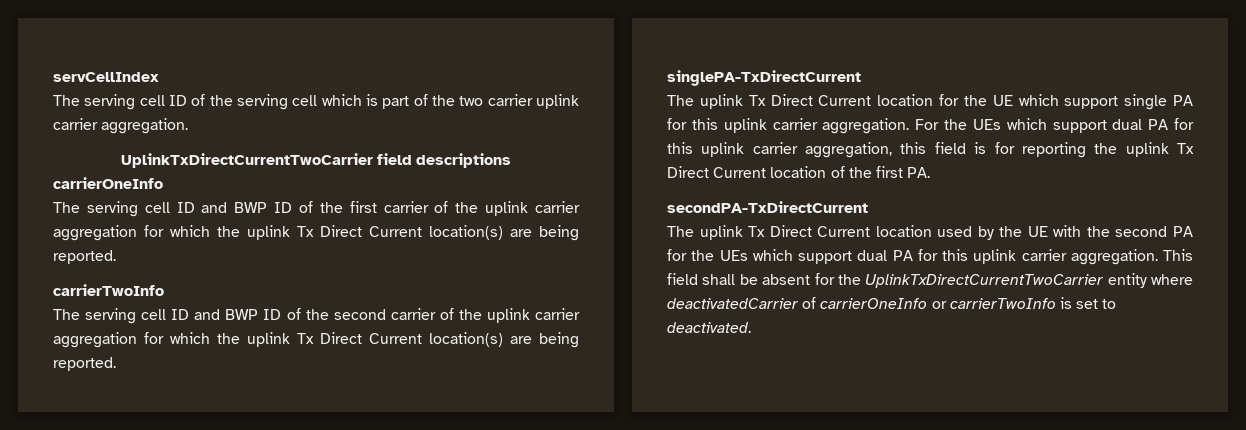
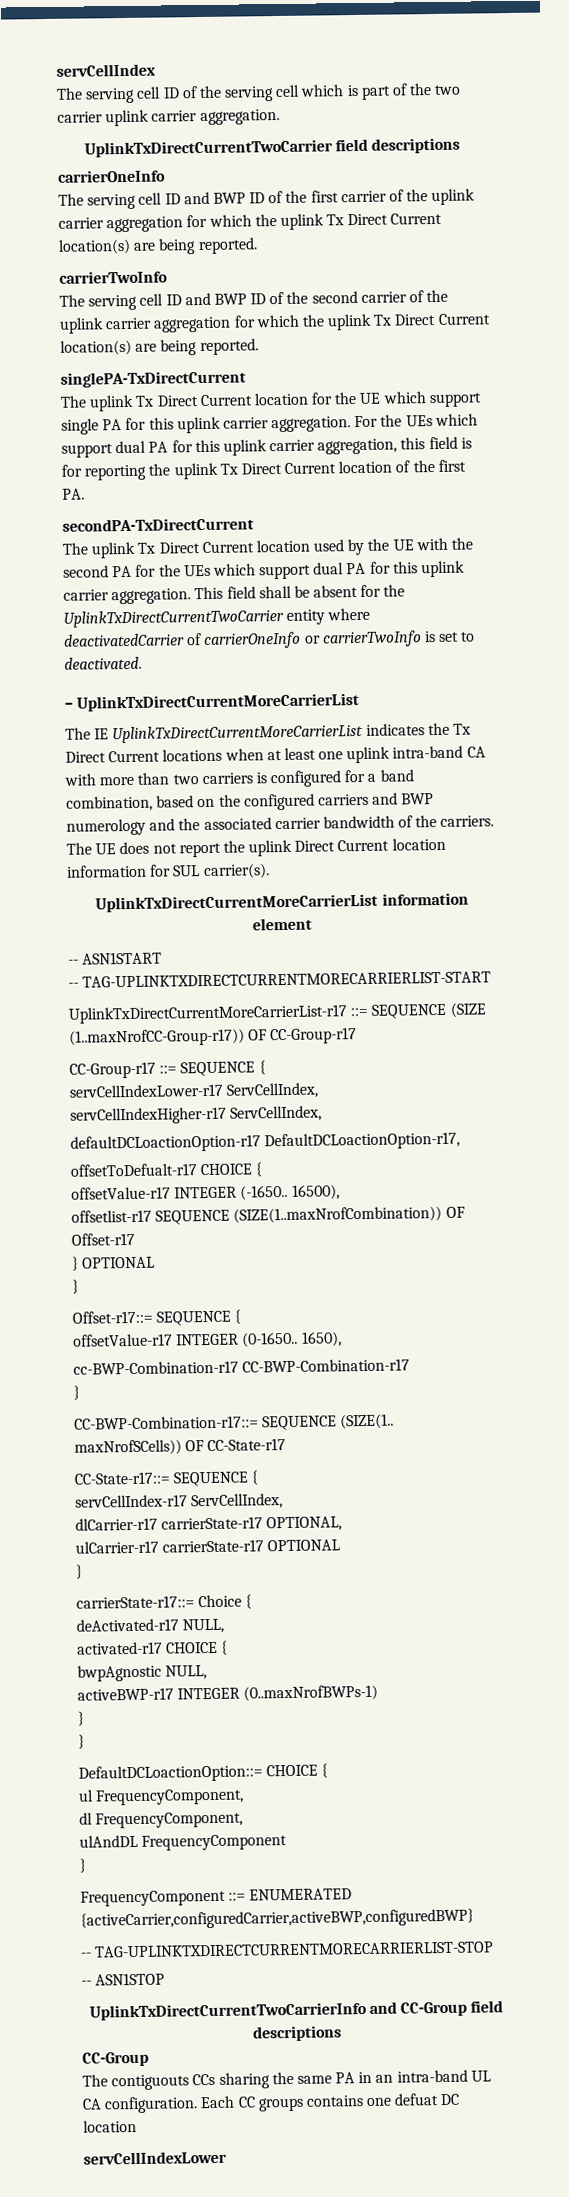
(751, 327) none -> [64,692,360,712] [65,722,471,744] [65,745,486,764] [64,769,414,788] [66,792,435,812] [66,815,495,836] [66,837,446,858] [66,863,270,880] [95,892,469,913] [252,917,312,931] [68,951,163,965] [68,971,492,988] [68,1002,486,1024] [69,1027,358,1047] [69,1060,266,1079] [69,1082,319,1099] [70,1105,323,1125] [70,1131,461,1153] [70,1162,264,1177] [71,1184,340,1201] [71,1205,465,1225] [71,1232,135,1246] [72,1256,156,1271] [72,1279,79,1294] [72,1309,242,1326] [73,1331,342,1348] [73,1358,411,1375] [73,1385,80,1400] [74,1413,395,1431] [74,1438,287,1456] [74,1470,259,1487] [75,1493,284,1510] [75,1516,343,1532] [75,1539,341,1554] [76,1564,83,1579] [76,1594,253,1609] [76,1618,225,1634] [77,1640,229,1655] [77,1664,208,1682] [77,1684,379,1702] [77,1711,85,1726] [78,1734,85,1749] [78,1763,329,1783] [78,1788,245,1806] [79,1811,244,1829] [79,1834,288,1851] [79,1858,86,1873] [80,1888,353,1907] [80,1908,474,1930] [81,1941,495,1958] [81,1972,166,1986] [88,2000,504,2021] [251,2025,342,2042] [82,2051,149,2067] [82,2069,491,2091] [82,2093,461,2114] [83,2120,137,2133] [83,2150,227,2165] // – UplinkTxDirectCurrentMoreCarrierList // The IE UplinkTxDirectCurrentMoreCarrierList indicates the Tx Direct Current locations when at least one uplink intra-band CA with more than two carriers is configured for a band combination, based on the configured carriers and BWP numerology and the associated carrier bandwidth of the carriers. The UE does not report the uplink Direct Current location information for SUL carrier(s). // UplinkTxDirectCurrentMoreCarrierList information element // -- ASN1START // -- TAG-UPLINKTXDIRECTCURRENTMORECARRIERLIST-START // UplinkTxDirectCurrentMoreCarrierList-r17 ::= SEQUENCE (SIZE (1..maxNrofCC-Group-r17)) OF CC-Group-r17 // CC-Group-r17 ::= SEQUENCE { // servCellIndexLower-r17 ServCellIndex, // servCellIndexHigher-r17 ServCellIndex, // defaultDCLoactionOption-r17 DefaultDCLoactionOption-r17, // offsetToDefualt-r17 CHOICE { // offsetValue-r17 INTEGER (-1650.. 16500), // offsetlist-r17 SEQUENCE (SIZE(1..maxNrofCombination)) OF Offset-r17 // } OPTIONAL // } // Offset-r17::= SEQUENCE { // offsetValue-r17 INTEGER (0-1650.. 1650), // cc-BWP-Combination-r17 CC-BWP-Combination-r17 // } // CC-BWP-Combination-r17::= SEQUENCE (SIZE(1.. maxNrofSCells)) OF CC-State-r17 // CC-State-r17::= SEQUENCE { // servCellIndex-r17 ServCellIndex, // dlCarrier-r17 carrierState-r17 OPTIONAL, // ulCarrier-r17 carrierState-r17 OPTIONAL // } // carrierState-r17::= Choice { // deActivated-r17 NULL, // activated-r17 CHOICE { // bwpAgnostic NULL, // activeBWP-r17 INTEGER (0..maxNrofBWPs-1) // } // } // DefaultDCLoactionOption::= CHOICE { // ul FrequencyComponent, // dl FrequencyComponent, // ulAndDL FrequencyComponent // } // FrequencyComponent ::= ENUMERATED {activeCarrier,configuredCarrier,activeBWP,configuredBWP} // -- TAG-UPLINKTXDIRECTCURRENTMORECARRIERLIST-STOP // -- ASN1STOP // UplinkTxDirectCurrentTwoCarrierInfo and CC-Group field descriptions // CC-Group // The contiguouts CCs sharing the same PA in an intra-band UL CA configuration. Each CC groups contains one defuat DC location // servCellIndexLower

